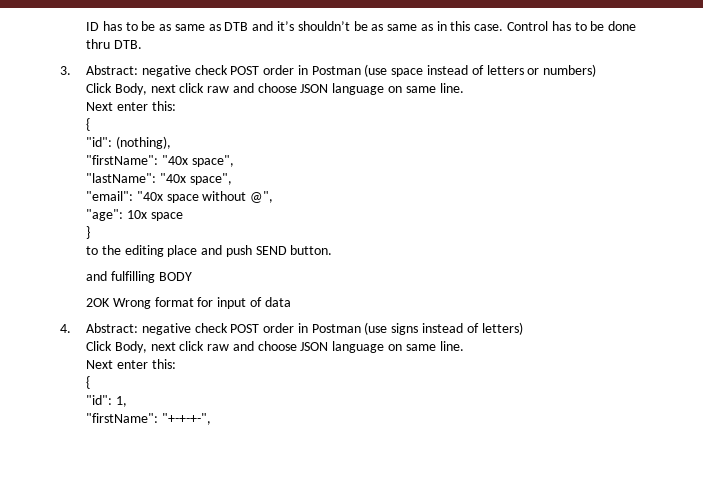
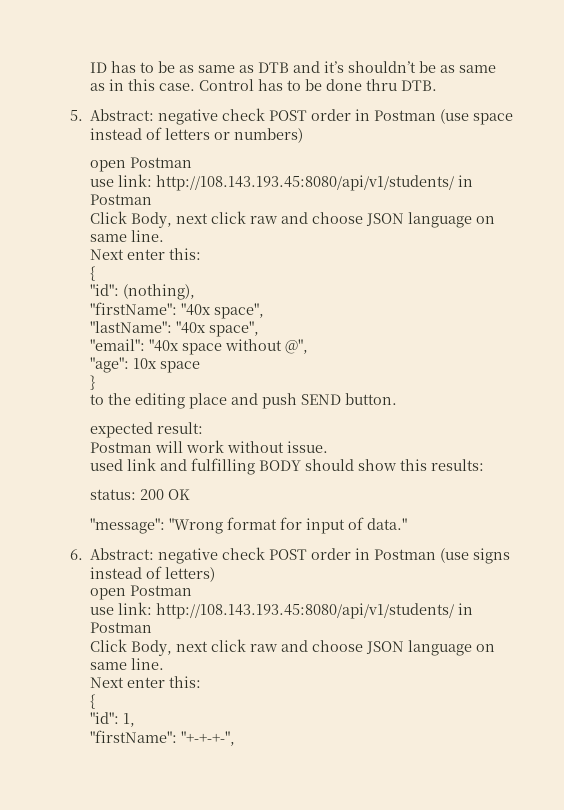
[59,66,71,75] 3. -> [70,110,84,121] 5.
(597, 70) none -> [90,157,193,172] [90,174,474,191] [90,194,153,205] // open Postman // use link: http://108.143.193.45:8080/api/v1/students/ in Postman
[85,271,192,283] [85,298,151,309] and fulfilling BODY // 2OK Wrong -> [90,422,204,438] [90,440,329,453] [90,458,485,475] [90,489,191,500] [90,518,224,534] expected result: // Postman will work without issue. // used link and fulfilling BODY should show this results: // status: 200 OK // "message": "Wrong
[264,297,291,307] [59,324,71,333] data // 4. -> [367,518,408,530] [70,549,84,560] data." // 6.
(523, 328) none -> [90,585,193,600] [90,602,474,619] [90,622,153,633] // open Postman // use link: http://108.143.193.45:8080/api/v1/students/ in Postman

